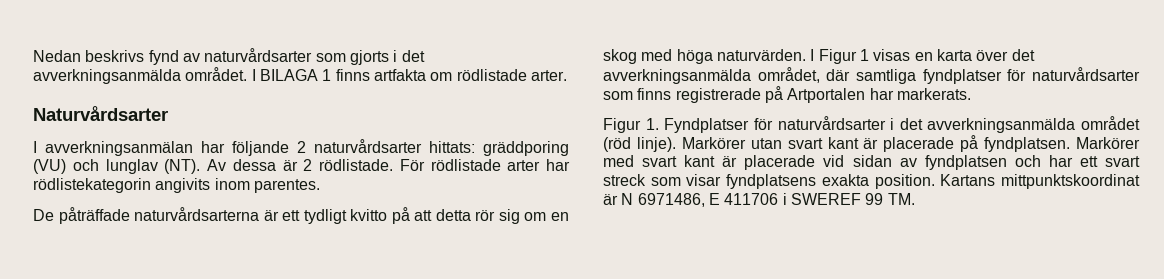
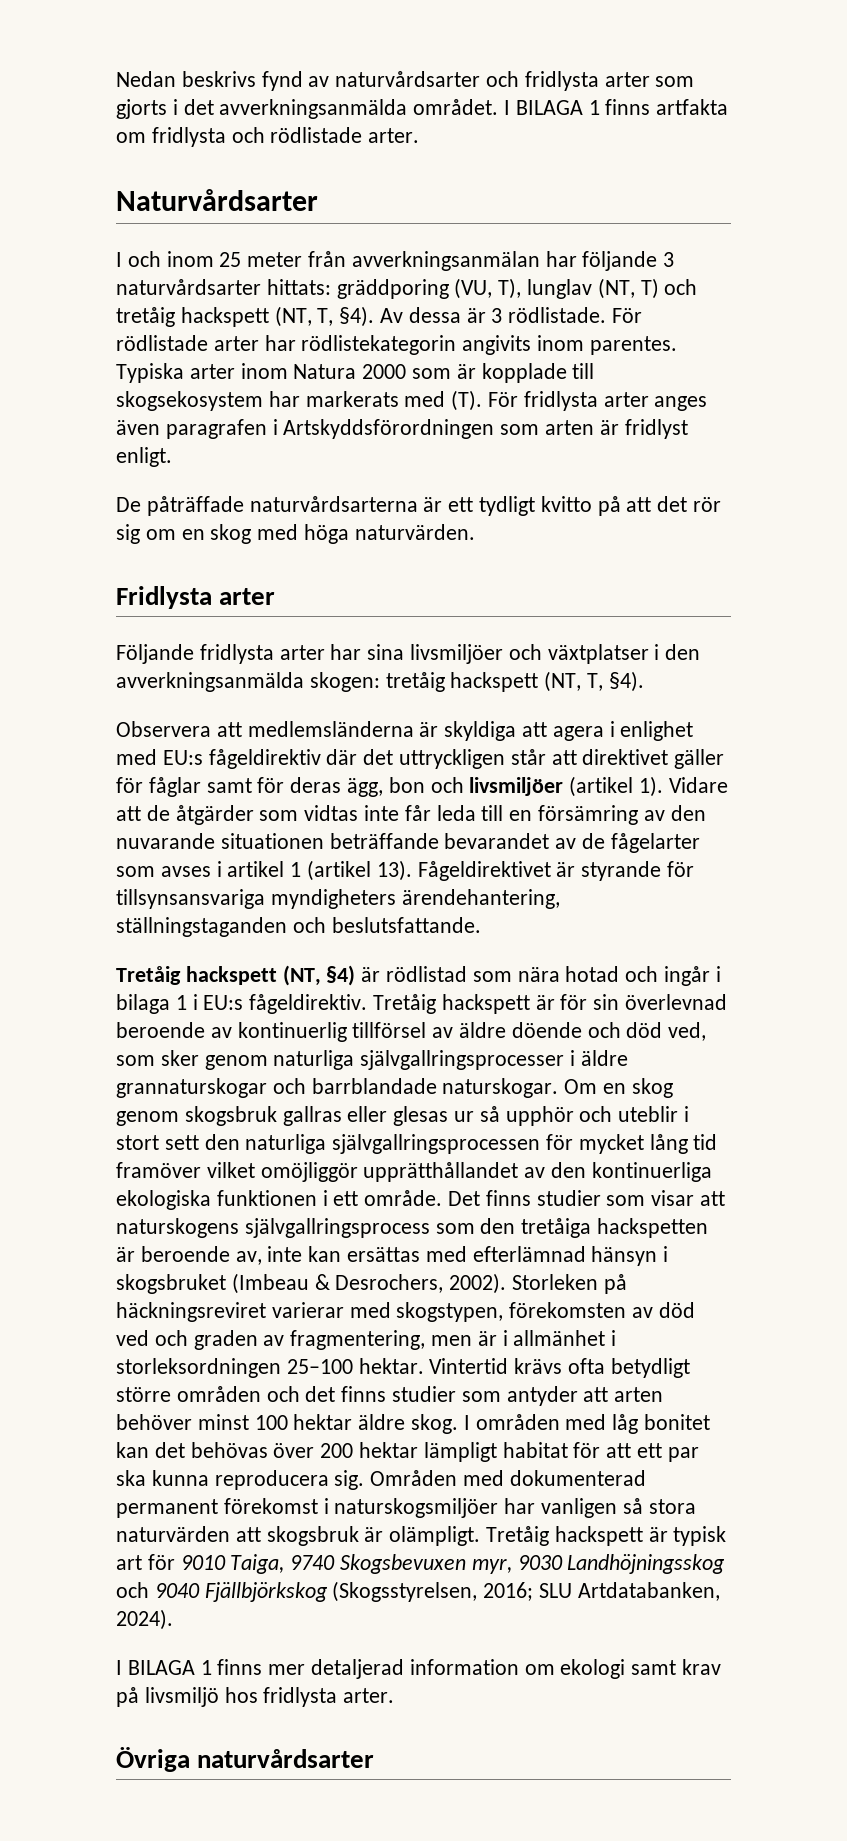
(313, 55) none -> [486,71,650,91] och fridlysta arter
(453, 76) none -> [151,127,265,147] fridlysta och
(37, 147) none -> [127,251,347,267] och inom 25 meter från
[297,141,306,153] 2 -> [663,252,675,267] 3
[33,159,201,174] (VU) och lunglav (NT). -> [454,278,698,299] [116,306,375,327] (VU, T), lunglav (NT, T) och tretåig hackspett (NT, T, §4).
[303,159,313,171] 2 -> [491,308,503,323] 3
(320, 186) none -> [116,363,595,383] [116,390,708,411] [116,419,688,439] [116,447,172,467] Typiska arter inom Natura 2000 som är kopplade till skogsekosystem har markerats med (T). För fridlysta arter anges även paragrafen i Artskyddsförordningen som arten är fridlyst enligt.
[435,209,471,221] detta -> [657,496,688,512] det
[810,49,1035,64] [603,67,1140,84] [603,86,971,103] [603,116,1140,133] [603,135,1141,152] [603,155,1140,170] [603,174,1140,189] [603,193,915,207] I Figur 1 visas en karta över det avverkningsanmälda området, där samtliga fyndplatser för naturvårdsarter som finns registrerade på Artportalen har markerats. // Figur 1. Fyndplatser för naturvårdsarter i det avverkningsanmälda området (röd linje). Markörer utan svart kant är placerade på fyndplatsen. Markörer med svart kant är placerade vid sidan av fyndplatsen och har ett svart streck som visar fyndplatsens exakta position. Kartans mittpunktskoordinat är N 6971486, E 411706 i SWEREF 99 TM. -> [116,586,276,609] [116,644,701,664] [116,671,644,692] [116,721,694,741] [116,749,725,769] [116,776,728,797] [116,805,706,825] [116,833,700,853] [116,860,695,881] [116,889,560,909] [116,917,481,937] [116,965,721,986] [116,994,728,1014] [116,1022,707,1042] [116,1050,628,1070] [116,1078,673,1098] [116,1106,690,1126] [116,1134,718,1154] [116,1162,712,1182] [116,1190,726,1210] [116,1218,709,1238] [116,1246,669,1266] [116,1273,627,1294] [116,1302,695,1322] [116,1330,617,1350] [116,1358,690,1378] [116,1386,664,1406] [116,1414,711,1434] [116,1442,699,1462] [116,1470,646,1490] [116,1498,696,1518] [116,1526,727,1546] [116,1554,726,1574] [116,1581,720,1602] [116,1609,173,1630] [116,1659,722,1679] [116,1687,395,1707] [116,1747,375,1772] // Fridlysta arter // Följande fridlysta arter har sina livsmiljöer och växtplatser i den avverkningsanmälda skogen: tretåig hackspett (NT, T, §4). // Observera att medlemsländerna är skyldiga att agera i enlighet med EU:s fågeldirektiv där det uttryckligen står att direktivet gäller för fåglar samt för deras ägg, bon och livsmiljöer (artikel 1). Vidare att de åtgärder som vidtas inte får leda till en försämring av den nuvarande situationen beträffande bevarandet av de fågelarter som avses i artikel 1 (artikel 13). Fågeldirektivet är styrande för tillsynsansvariga myndigheters ärendehantering, ställningstaganden och beslutsfattande. // Tretåig hackspett (NT, §4) är rödlistad som nära hotad och ingår i bilaga 1 i EU:s fågeldirektiv. Tretåig hackspett är för sin överlevnad beroende av kontinuerlig tillförsel av äldre döende och död ved, som sker genom naturliga självgallringsprocesser i äldre grannaturskogar och barrblandade naturskogar. Om en skog genom skogsbruk gallras eller glesas ur så upphör och uteblir i stort sett den naturliga självgallringsprocessen för mycket lång tid framöver vilket omöjliggör upprätthållandet av den kontinuerliga ekologiska funktionen i ett område. Det finns studier som visar att naturskogens självgallringsprocess som den tretåiga hackspetten är beroende av, inte kan ersättas med efterlämnad hänsyn i skogsbruket (Imbeau & Desrochers, 2002). Storleken på häckningsreviret varierar med skogstypen, förekomsten av död ved och graden av fragmentering, men är i allmänhet i storleksordningen 25–100 hektar. Vintertid krävs ofta betydligt större områden och det finns studier som antyder att arten behöver minst 100 hektar äldre skog. I områden med låg bonitet kan det behövas över 200 hektar lämpligt habitat för att ett par ska kunna reproducera sig. Områden med dokumenterad permanent förekomst i naturskogsmiljöer har vanligen så stora naturvärden att skogsbruk är olämpligt. Tretåig hackspett är typisk art för 9010 Taiga, 9740 Skogsbevuxen myr, 9030 Landhöjningsskog och 9040 Fjällbjörkskog (Skogsstyrelsen, 2016; SLU Artdatabanken, 2024). // I BILAGA 1 finns mer detaljerad information om ekologi samt krav på livsmiljö hos fridlysta arter. // Övriga naturvårdsarter

